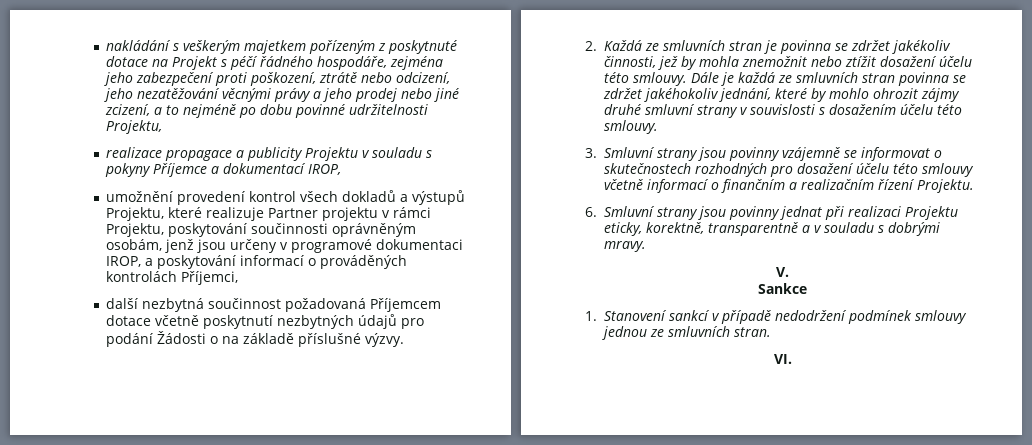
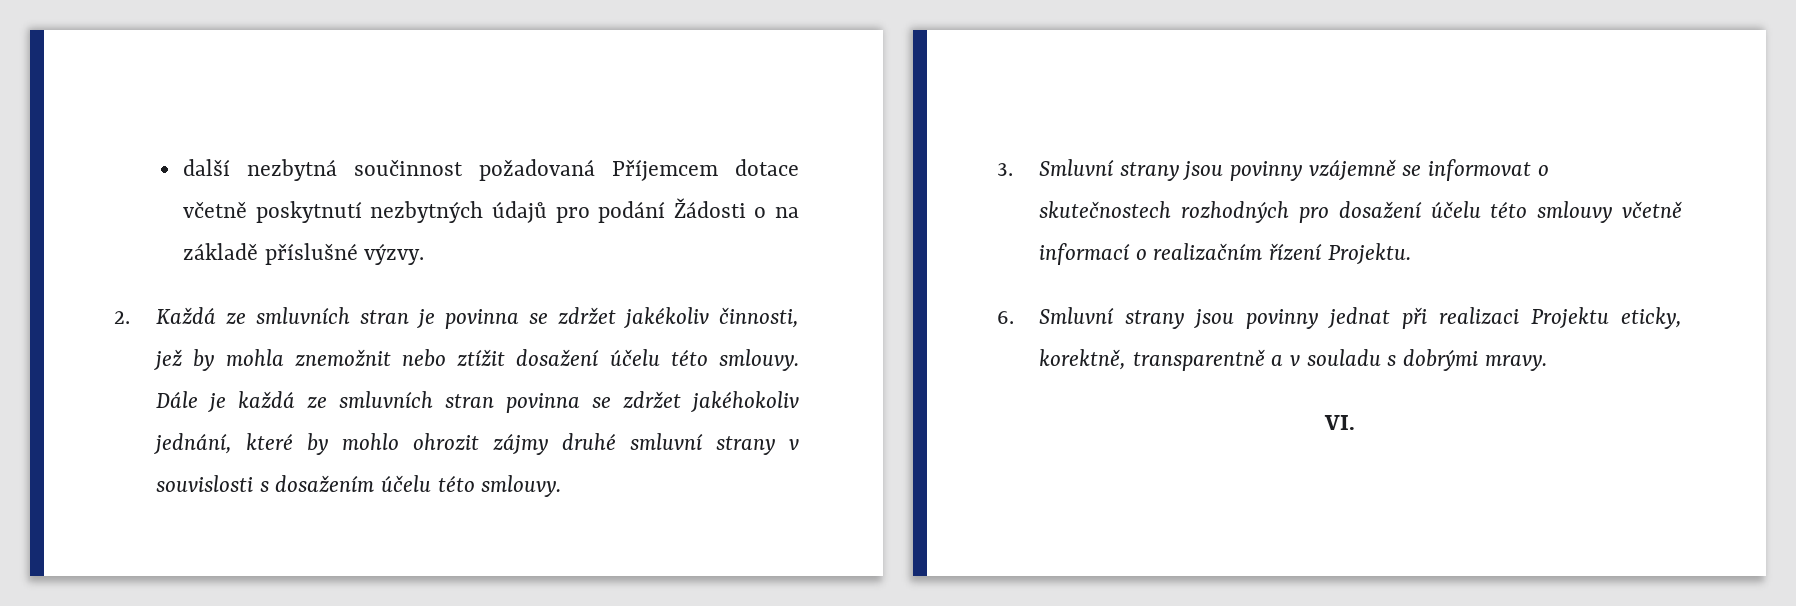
[106,40,458,54] [106,56,444,70] [104,72,451,86] [104,88,460,102] [105,104,429,118] [106,120,163,134] [106,147,433,161] [105,163,342,177] [106,190,466,205] [106,207,432,221] [106,223,417,237] [106,239,464,253] [106,255,408,269] [106,271,239,285] nakládání s veškerým majetkem pořízeným z poskytnuté dotace na Projekt s péčí řádného hospodáře, zejména jeho zabezpečení proti poškození, ztrátě nebo odcizení, jeho nezatěžování věcnými právy a jeho prodej nebo jiné zcizení, a to nejméně po dobu povinné udržitelnosti Projektu, // realizace propagace a publicity Projektu v souladu s pokyny Příjemce a dokumentací IROP, // umožnění provedení kontrol všech dokladů a výstupů Projektu, které realizuje Partner projektu v rámci Projektu, poskytování součinnosti oprávněným osobám, jenž jsou určeny v programové dokumentaci IROP, a poskytování informací o prováděných kontrolách Příjemci, // -> (183, 167) none
[720,179,797,193] finančním a -> (1147, 254) none
[776,267,789,277] [758,283,807,294] [585,310,967,324] [601,326,771,340] // V. // Sankce // 1. Stanovení sankcí v případě nedodržení podmínek smlouvy jednou ze smluvních stran. -> (1547, 362) none

